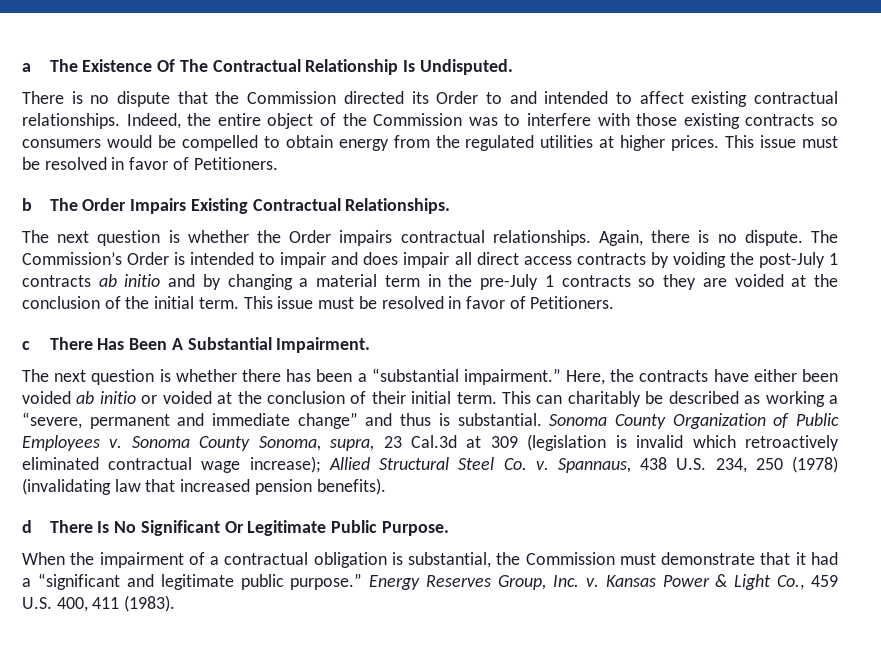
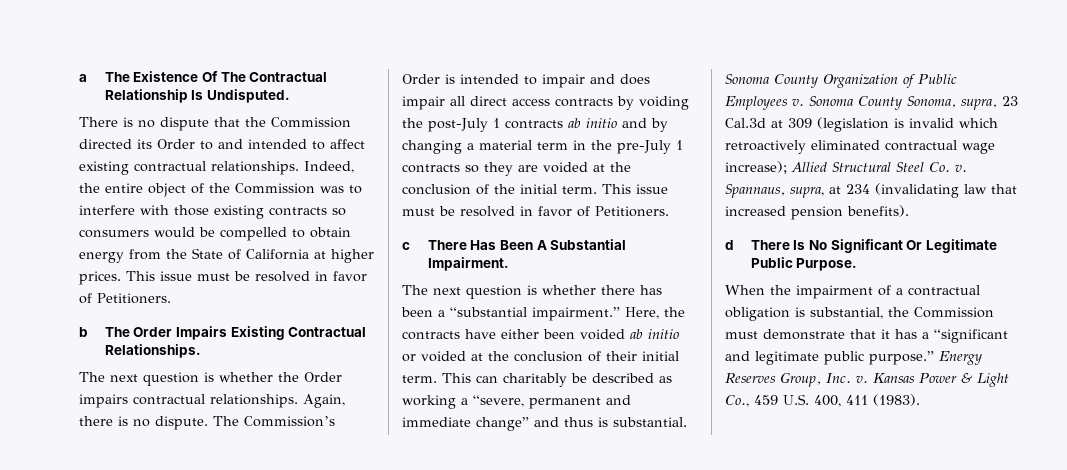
[465,135,594,151] regulated utilities -> [192,248,309,260] State of California
[640,456,838,473] 438 U.S. 234, 250 (1978) -> [790,184,870,198] supra, at 234
[810,552,838,565] had -> [895,329,917,339] has

